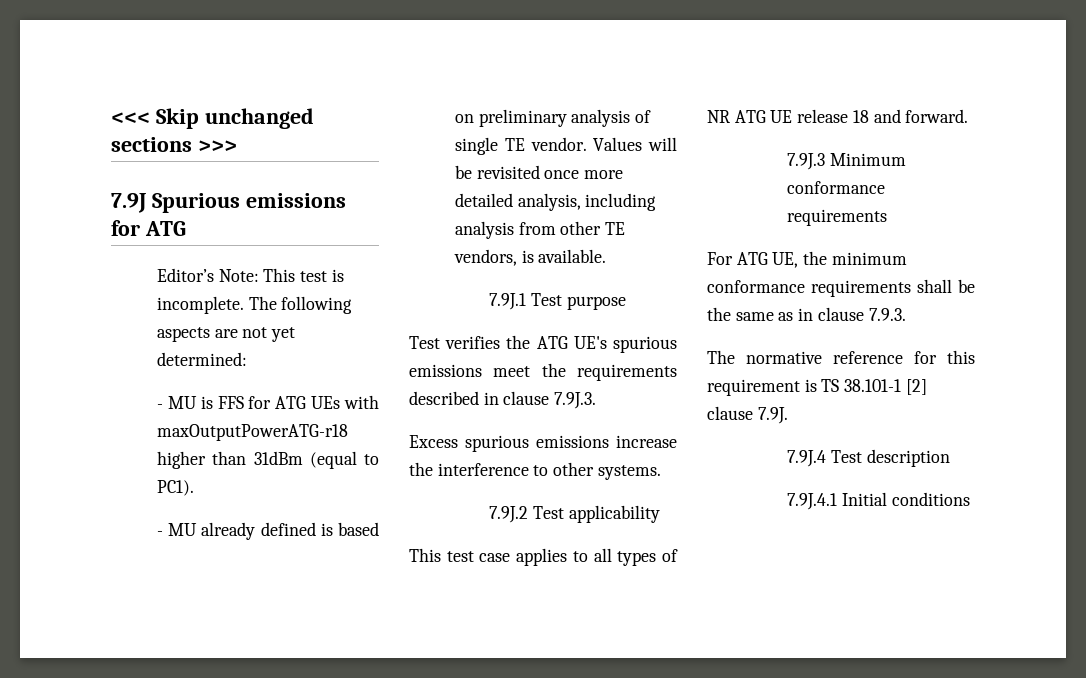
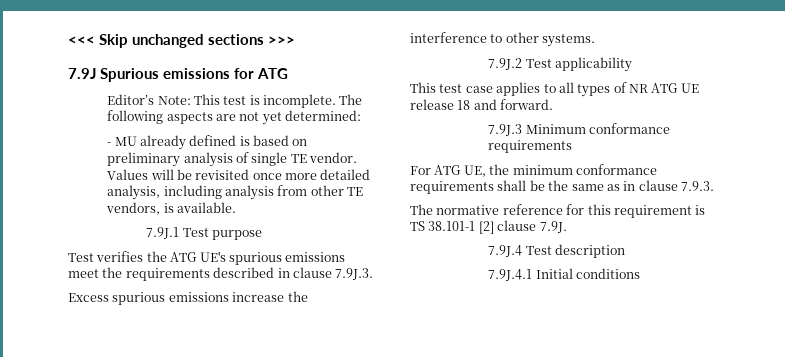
[156,395,379,409] [156,424,348,441] [156,451,379,469] [156,480,194,496] // - MU is FFS for ATG UEs with maxOutputPowerATG-r18 higher than 31dBm (equal to PC1). -> (362, 115) none

